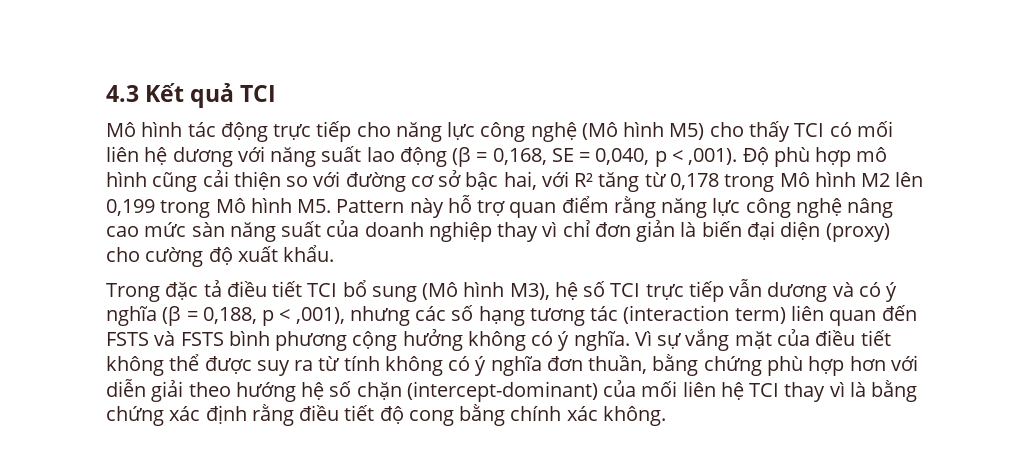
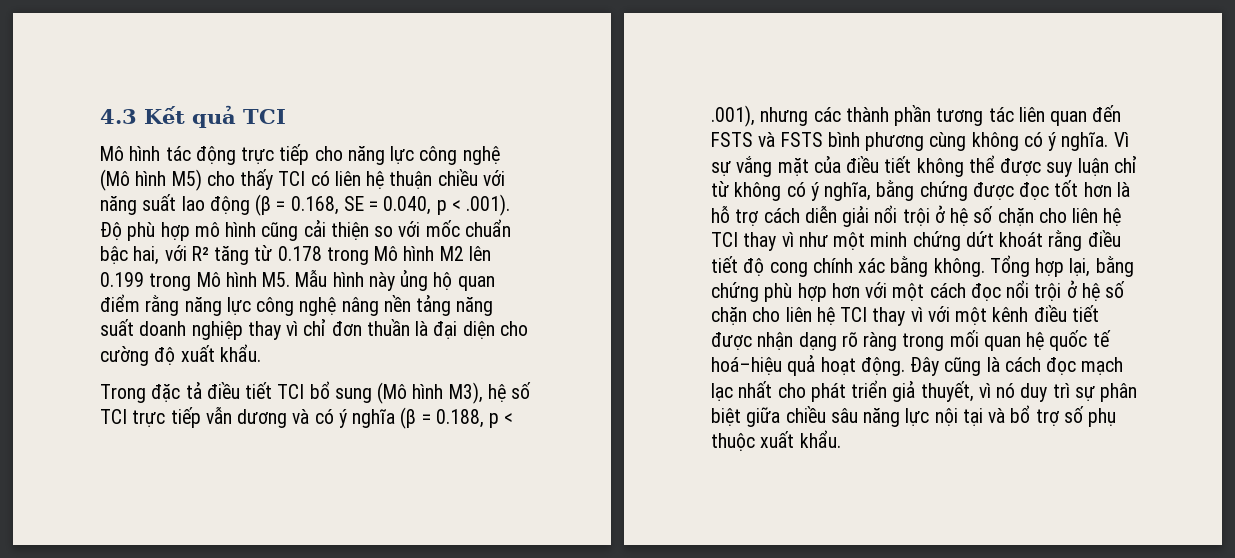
[856,121,893,137] [106,146,233,167] mối liên hệ dương -> [334,169,478,189] liên hệ thuận chiều
[492,148,547,165] 0,168, -> [290,196,339,215] 0.168,
[595,148,738,167] 0,040, p < ,001). -> [383,194,511,216] 0.040, p < .001).
[345,170,462,192] đường cơ sở -> [425,219,511,237] mốc chuẩn
[669,173,719,190] 0,178 -> [277,246,322,261] 0.178
[106,199,155,216] 0,199 -> [100,272,144,287] 0.199
[336,195,506,218] Pattern này hỗ trợ -> [295,269,453,291] Mẫu hình này ủng hộ
[106,220,360,242] cao mức sàn năng suất của -> [383,295,494,316] [100,319,134,336] nền tảng năng suất
[636,220,742,242] giản là biến -> [366,319,429,336] thuần là
[825,223,890,242] (proxy) -> (495, 330) none
[202,307,345,326] 0,188, p < ,001), -> [435,409,514,428] [711,105,755,127] 0.188, p < .001),
[451,305,786,326] số hạng tương tác (interaction term) -> [845,105,1014,126] thành phần tương tác
[352,329,463,351] cộng hưởng -> [929,132,967,151] cùng
[294,355,648,376] ra từ tính không có ý nghĩa đơn thuần, -> [1077,156,1137,176] [711,180,1130,201] [711,205,1122,227] [711,230,1121,251] [711,255,1091,277] luận chỉ từ không có ý nghĩa, bằng chứng được đọc tốt hơn là hỗ trợ cách diễn giải nổi trội ở hệ số chặn cho liên hệ TCI thay vì như một minh chứng dứt khoát rằng điều tiết độ cong chính xác bằng không. Tổng hợp lại,
[106,379,918,402] [106,404,666,426] diễn giải theo hướng hệ số chặn (intercept-dominant) của mối liên hệ TCI thay vì là bằng chứng xác định rằng điều tiết độ cong bằng chính xác không. -> [892,280,1126,301] [711,305,1099,326] [711,330,1111,351] [711,355,1124,376] [711,380,1138,402] [711,405,1117,427] [711,430,841,451] một cách đọc nổi trội ở hệ số chặn cho liên hệ TCI thay vì với một kênh điều tiết được nhận dạng rõ ràng trong mối quan hệ quốc tế hoá–hiệu quả hoạt động. Đây cũng là cách đọc mạch lạc nhất cho phát triển giả thuyết, vì nó duy trì sự phân biệt giữa chiều sâu năng lực nội tại và bổ trợ số phụ thuộc xuất khẩu.

